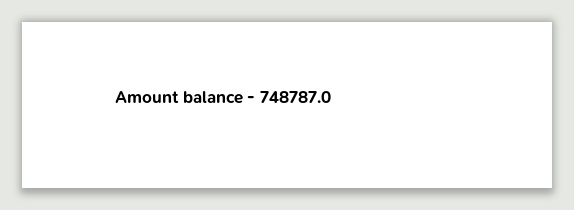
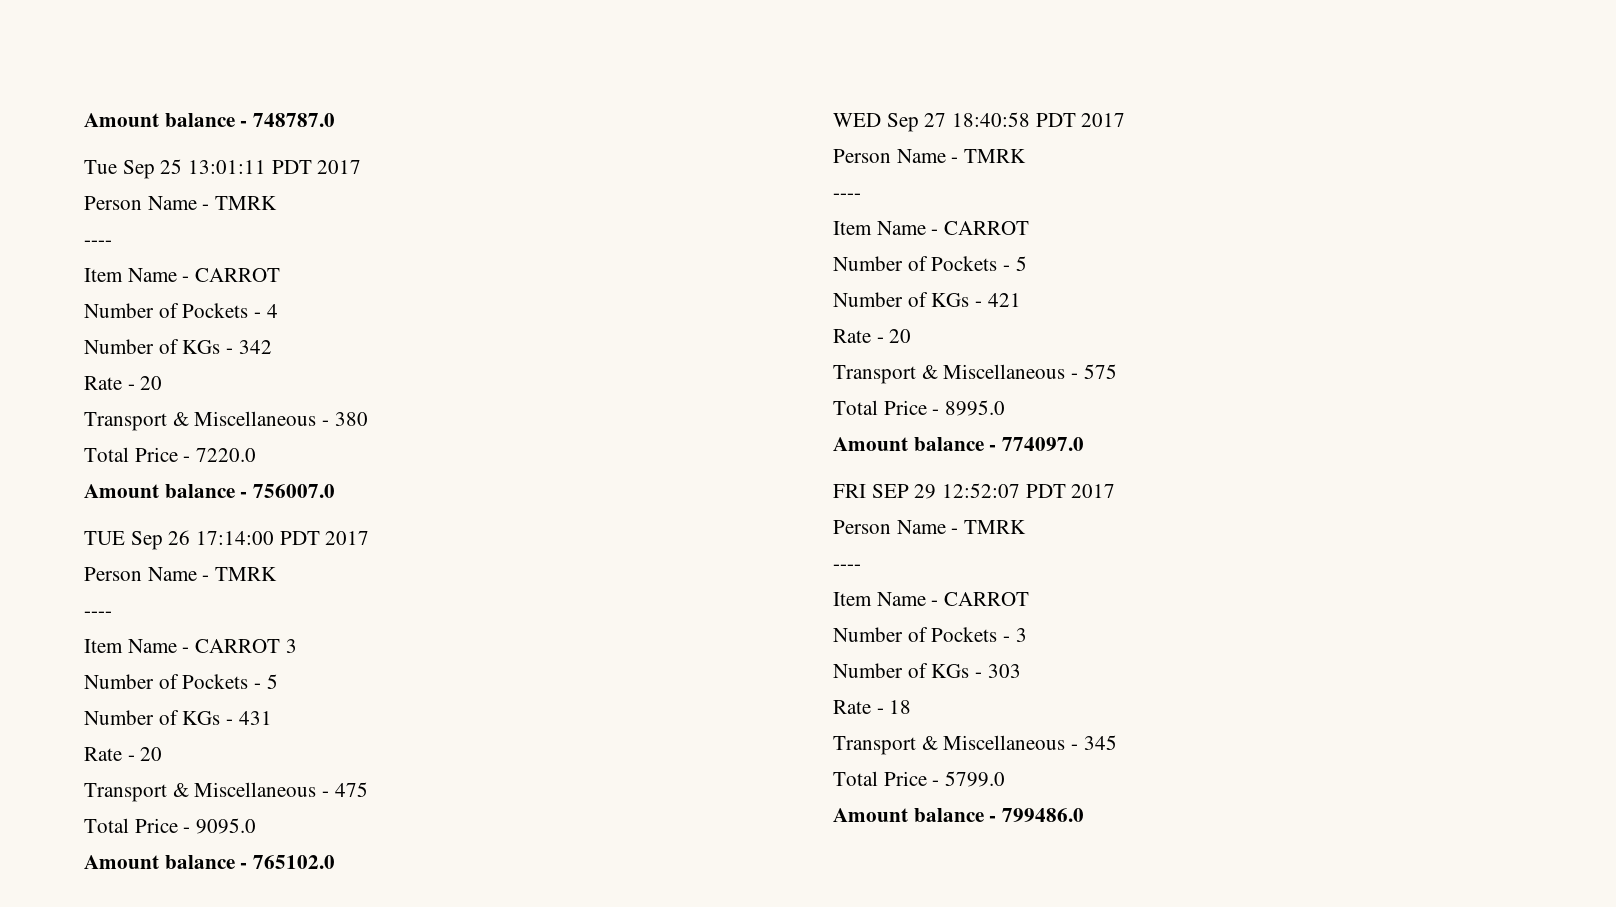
(331, 97) none -> [84,159,362,179] [84,196,278,210] [84,240,112,246] [84,268,281,282] [84,303,278,318] [84,339,272,354] [84,376,163,390] [84,411,368,431] [84,447,257,462] [84,484,336,498] [84,530,370,550] [84,567,278,581] [84,611,112,617] [84,639,297,653] [84,674,278,689] [84,710,272,725] [84,747,163,761] [84,782,368,802] [84,818,257,834] [84,855,336,869] [833,112,1126,132] [833,149,1027,163] [833,193,861,199] [833,221,1030,235] [833,256,1027,271] [833,292,1021,307] [833,329,912,343] [833,364,1117,384] [833,400,1006,416] [833,437,1085,451] [833,483,1116,499] [833,520,1027,534] [833,564,861,570] [833,592,1030,606] [833,627,1027,642] [833,663,1021,678] [833,700,912,714] [833,735,1117,755] [833,771,1006,787] [833,808,1085,822] // Tue Sep 25 13:01:11 PDT 2017 // Person Name - TMRK // ---- // Item Name - CARROT // Number of Pockets - 4 // Number of KGs - 342 // Rate - 20 // Transport & Miscellaneous - 380 // Total Price - 7220.0 // Amount balance - 756007.0 // TUE Sep 26 17:14:00 PDT 2017 // Person Name - TMRK // ---- // Item Name - CARROT 3 // Number of Pockets - 5 // Number of KGs - 431 // Rate - 20 // Transport & Miscellaneous - 475 // Total Price - 9095.0 // Amount balance - 765102.0 // WED Sep 27 18:40:58 PDT 2017 // Person Name - TMRK // ---- // Item Name - CARROT // Number of Pockets - 5 // Number of KGs - 421 // Rate - 20 // Transport & Miscellaneous - 575 // Total Price - 8995.0 // Amount balance - 774097.0 // FRI SEP 29 12:52:07 PDT 2017 // Person Name - TMRK // ---- // Item Name - CARROT // Number of Pockets - 3 // Number of KGs - 303 // Rate - 18 // Transport & Miscellaneous - 345 // Total Price - 5799.0 // Amount balance - 799486.0

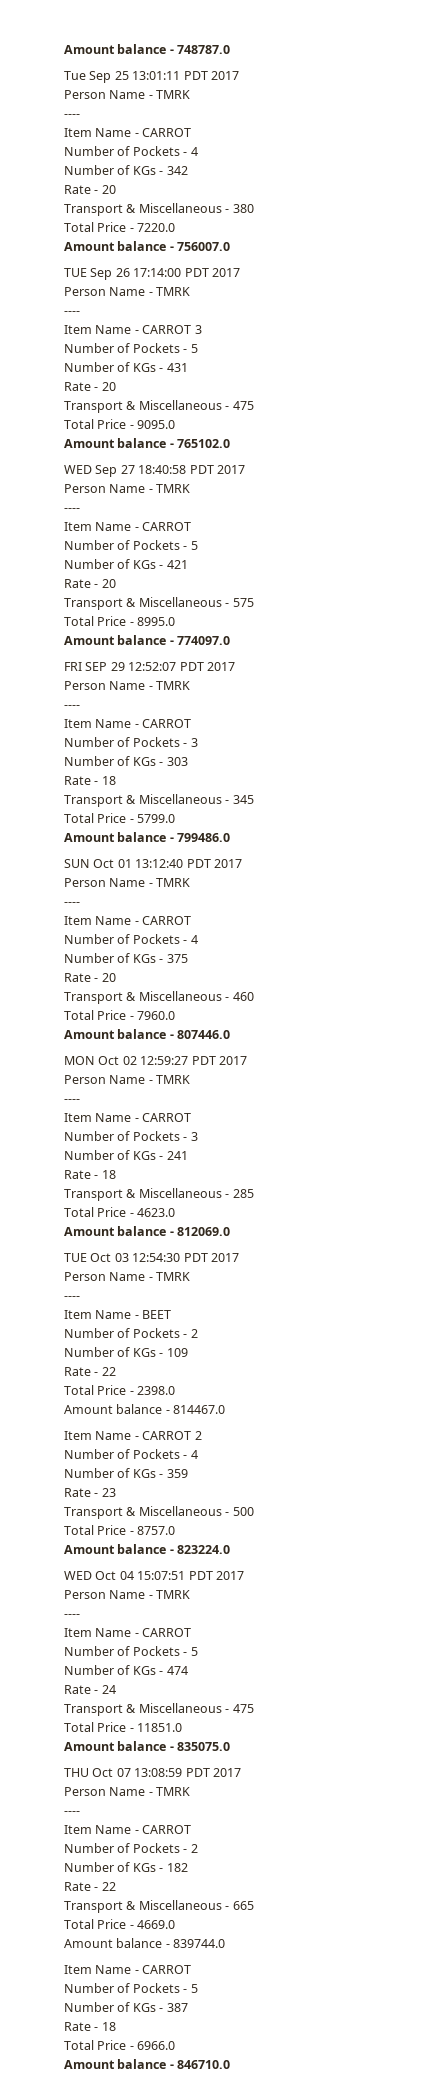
(1085, 815) none -> [64,859,242,868] [64,878,191,887] [64,902,80,906] [64,916,192,925] [64,934,198,944] [64,953,188,963] [64,973,116,982] [64,991,254,1004] [64,1010,176,1020] [64,1029,231,1039] [64,1056,247,1065] [64,1075,191,1084] [64,1099,80,1103] [64,1113,192,1122] [64,1131,198,1141] [64,1150,188,1160] [64,1170,116,1179] [64,1188,254,1201] [64,1207,176,1217] [64,1226,231,1236] [64,1253,239,1262] [64,1272,191,1281] [64,1296,80,1300] [64,1310,172,1319] [64,1328,198,1338] [64,1347,188,1357] [64,1367,116,1376] [64,1385,176,1395] [64,1404,226,1414] [64,1431,202,1440] [64,1449,198,1459] [64,1468,188,1478] [64,1488,116,1497] [64,1506,254,1519] [64,1525,176,1535] [64,1544,231,1554] [64,1571,244,1580] [64,1590,191,1599] [64,1614,80,1618] [64,1628,192,1637] [64,1646,198,1656] [64,1665,188,1675] [64,1685,116,1694] [64,1703,254,1716] [64,1722,183,1732] [64,1741,231,1751] [64,1768,241,1777] [64,1787,191,1796] [64,1811,80,1815] [64,1825,192,1834] [64,1843,198,1853] [64,1862,188,1872] [64,1882,116,1891] [64,1900,254,1913] [64,1919,176,1929] [64,1938,226,1948] [64,1965,192,1974] [64,1983,198,1993] [64,2002,188,2012] [64,2022,116,2031] [64,2040,176,2050] [64,2059,231,2069] // SUN Oct 01 13:12:40 PDT 2017 // Person Name - TMRK // ---- // Item Name - CARROT // Number of Pockets - 4 // Number of KGs - 375 // Rate - 20 // Transport & Miscellaneous - 460 // Total Price - 7960.0 // Amount balance - 807446.0 // MON Oct 02 12:59:27 PDT 2017 // Person Name - TMRK // ---- // Item Name - CARROT // Number of Pockets - 3 // Number of KGs - 241 // Rate - 18 // Transport & Miscellaneous - 285 // Total Price - 4623.0 // Amount balance - 812069.0 // TUE Oct 03 12:54:30 PDT 2017 // Person Name - TMRK // ---- // Item Name - BEET // Number of Pockets - 2 // Number of KGs - 109 // Rate - 22 // Total Price - 2398.0 // Amount balance - 814467.0 // Item Name - CARROT 2 // Number of Pockets - 4 // Number of KGs - 359 // Rate - 23 // Transport & Miscellaneous - 500 // Total Price - 8757.0 // Amount balance - 823224.0 // WED Oct 04 15:07:51 PDT 2017 // Person Name - TMRK // ---- // Item Name - CARROT // Number of Pockets - 5 // Number of KGs - 474 // Rate - 24 // Transport & Miscellaneous - 475 // Total Price - 11851.0 // Amount balance - 835075.0 // THU Oct 07 13:08:59 PDT 2017 // Person Name - TMRK // ---- // Item Name - CARROT // Number of Pockets - 2 // Number of KGs - 182 // Rate - 22 // Transport & Miscellaneous - 665 // Total Price - 4669.0 // Amount balance - 839744.0 // Item Name - CARROT // Number of Pockets - 5 // Number of KGs - 387 // Rate - 18 // Total Price - 6966.0 // Amount balance - 846710.0

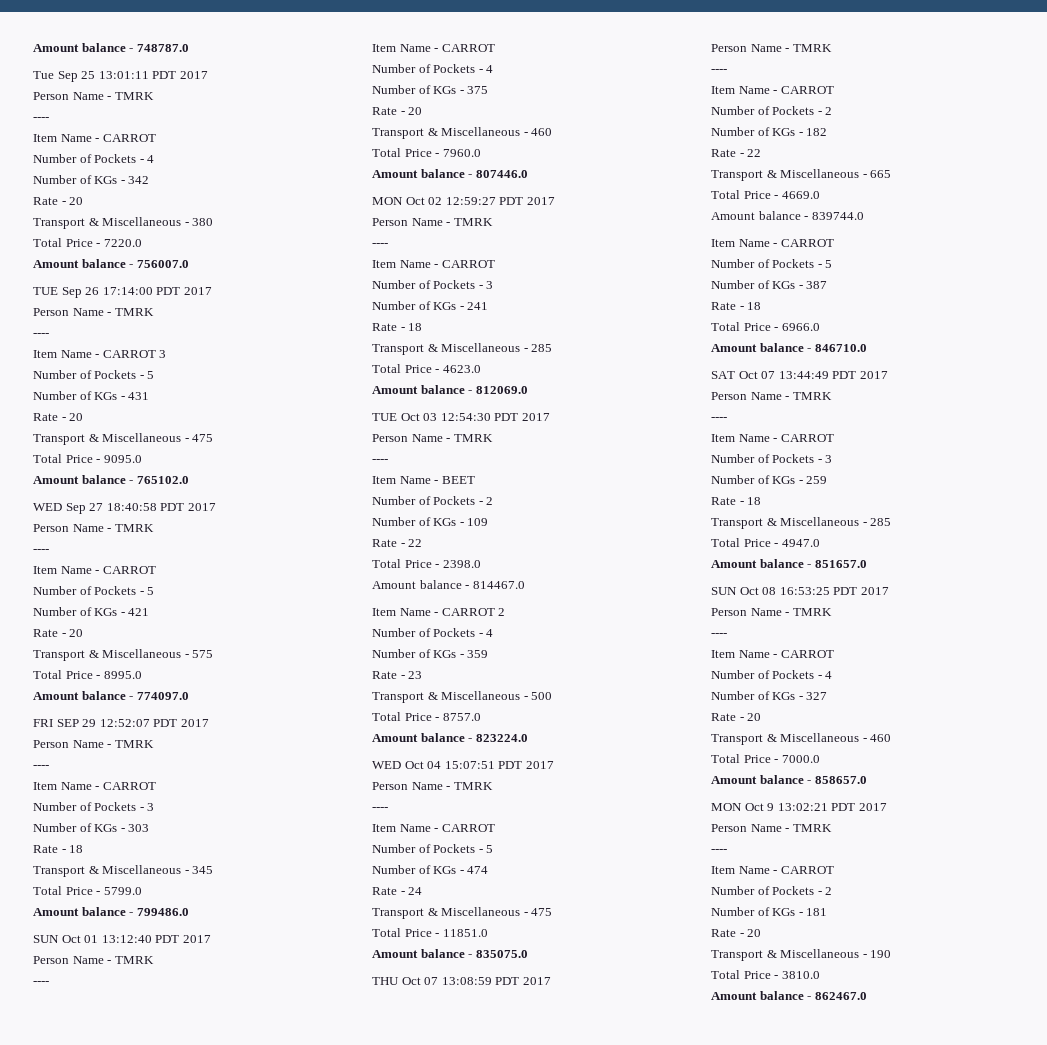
(231, 2064) none -> [711,371,888,379] [711,392,832,400] [711,417,727,421] [711,434,834,442] [711,454,833,463] [711,475,828,484] [711,497,762,505] [711,517,892,529] [711,538,820,547] [711,559,867,568] [711,587,889,595] [711,608,832,616] [711,633,727,637] [711,650,834,658] [711,670,833,679] [711,691,828,700] [711,713,762,721] [711,733,892,745] [711,754,820,763] [711,775,867,784] [711,803,887,811] [711,824,832,832] [711,849,727,853] [711,866,834,874] [711,886,833,895] [711,907,828,916] [711,929,762,937] [711,949,892,961] [711,970,820,979] [711,991,867,1000] // SAT Oct 07 13:44:49 PDT 2017 // Person Name - TMRK // ---- // Item Name - CARROT // Number of Pockets - 3 // Number of KGs - 259 // Rate - 18 // Transport & Miscellaneous - 285 // Total Price - 4947.0 // Amount balance - 851657.0 // SUN Oct 08 16:53:25 PDT 2017 // Person Name - TMRK // ---- // Item Name - CARROT // Number of Pockets - 4 // Number of KGs - 327 // Rate - 20 // Transport & Miscellaneous - 460 // Total Price - 7000.0 // Amount balance - 858657.0 // MON Oct 9 13:02:21 PDT 2017 // Person Name - TMRK // ---- // Item Name - CARROT // Number of Pockets - 2 // Number of KGs - 181 // Rate - 20 // Transport & Miscellaneous - 190 // Total Price - 3810.0 // Amount balance - 862467.0

